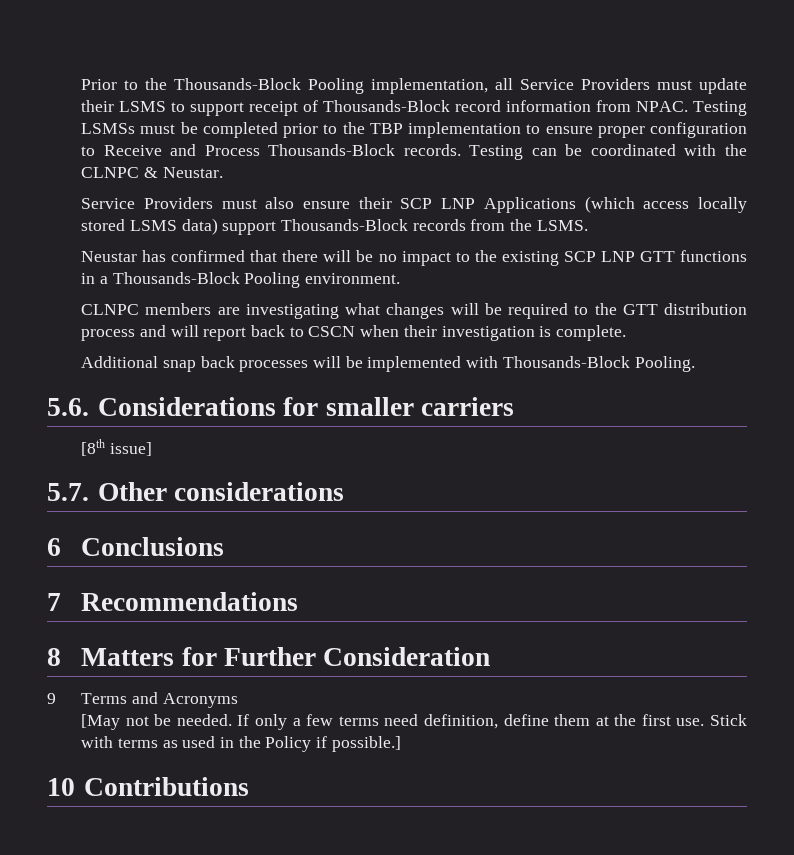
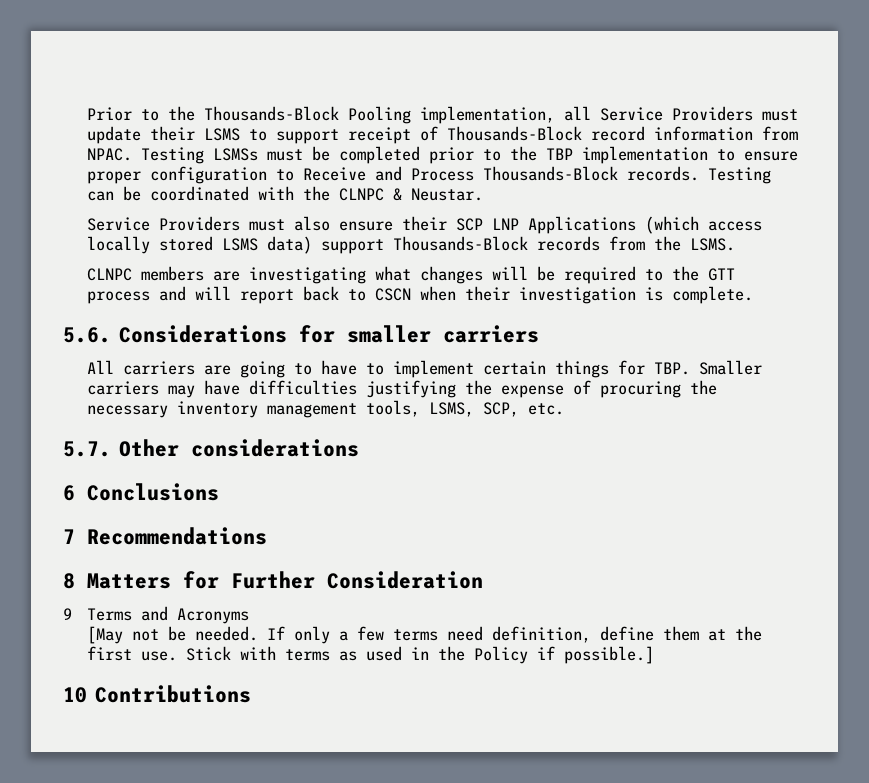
[81,250,748,266] [81,272,400,288] // Neustar has confirmed that there will be no impact to the existing SCP LNP GTT functions in a Thousands-Block Pooling environment. -> (735, 244) none
[663,303,747,315] distribution -> (735, 274) none
[81,356,695,372] // Additional snap back processes will be implemented with Thousands-Block Pooling. -> (753, 295) none
[81,439,152,456] [8th issue] -> [86,360,762,378] [86,380,717,398] [86,400,564,418] All carriers are going to have to implement certain things for TBP. Smaller carriers may have difficulties justifying the expense of procuring the necessary inventory management tools, LSMS, SCP, etc.

